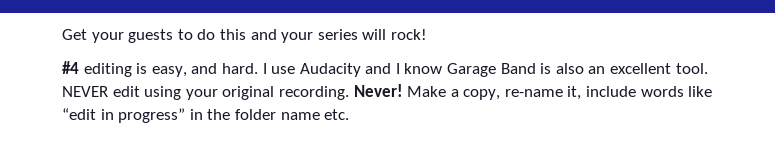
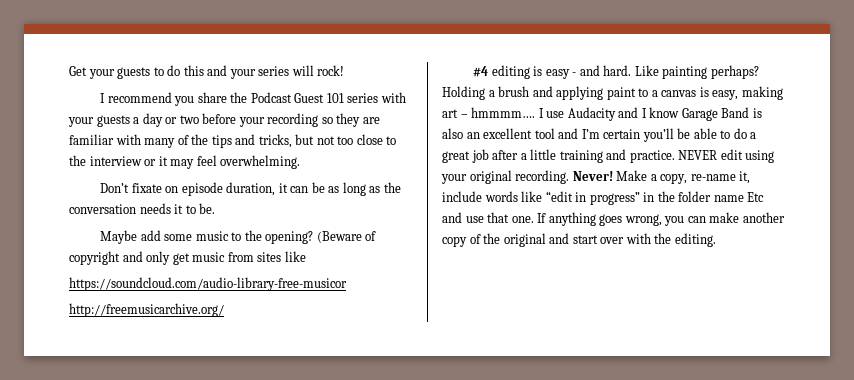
[62,61,258,77] #4 editing is easy, and hard. -> [100,92,406,106] [68,113,380,127] [69,134,397,148] [69,155,301,169] [100,182,401,196] [69,203,216,214] [100,230,377,244] [69,251,306,265] [69,277,347,291] [69,303,224,317] [473,65,759,79] [442,86,783,100] [442,107,536,118] I recommend you share the Podcast Guest 101 series with your guests a day or two before your recording so they are familiar with many of the tips and tricks, but not too close to the interview or it may feel overwhelming. // Don’t fixate on episode duration, it can be as long as the conversation needs it to be. // Maybe add some music to the opening? (Beware of copyright and only get music from sites like // https://soundcloud.com/audio-library-free-musicor // http://freemusicarchive.org/ // #4 editing is easy - and hard. Like painting perhaps? Holding a brush and applying paint to a canvas is easy, making art – hmmmm….
[675,63,708,74] tool. -> [534,128,757,142] [442,149,675,163] tool and I’m certain you’ll be able to do a great job after a little training and practice.
[324,109,350,120] etc. -> [747,192,765,202] [442,212,785,226] [442,233,716,247] Etc and use that one. If anything goes wrong, you can make another copy of the original and start over with the editing.

